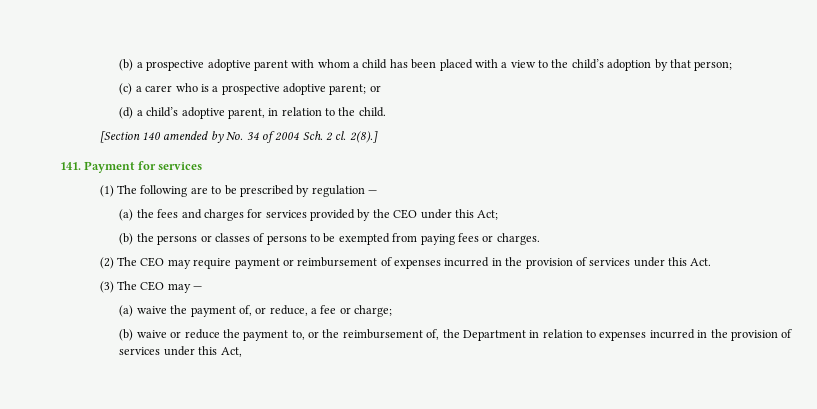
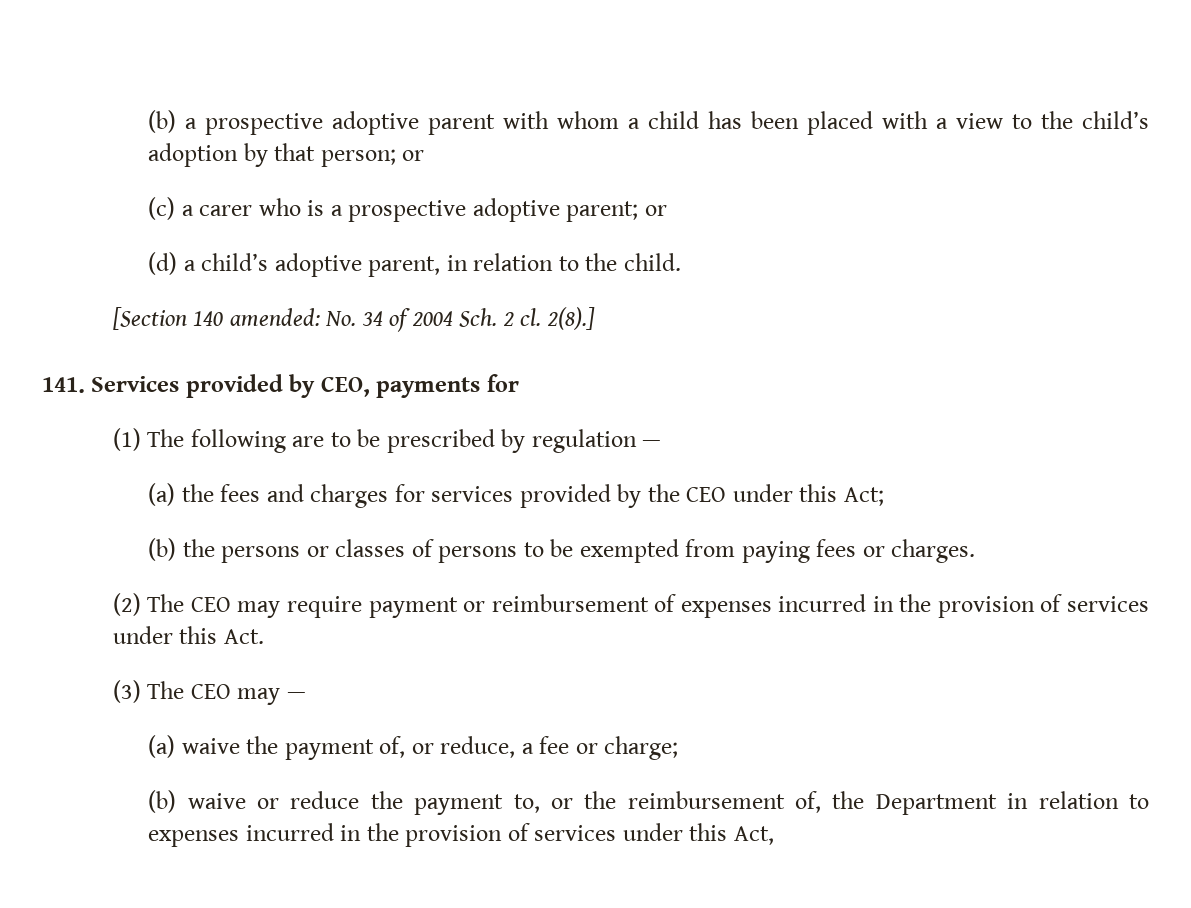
(733, 66) none -> [402,150,425,161] or
[163,131,224,143] amended by -> [229,308,320,326] amended:
[84,161,203,173] Payment for services -> [91,374,519,398] Services provided by CEO, payments for

